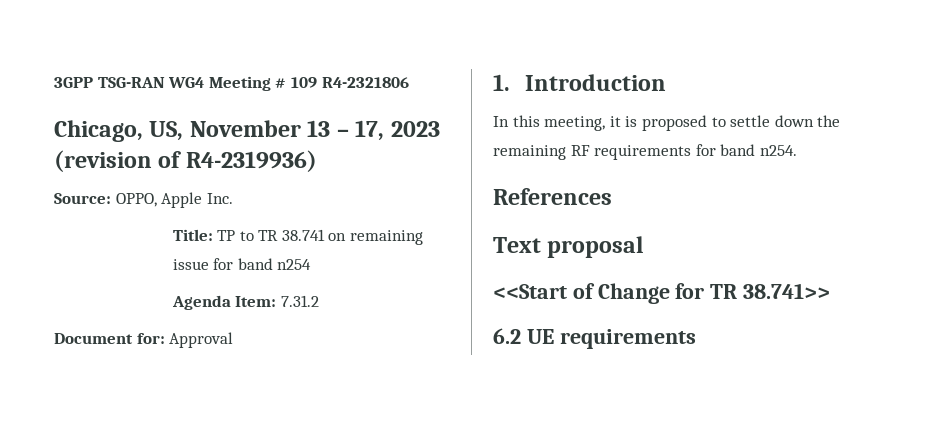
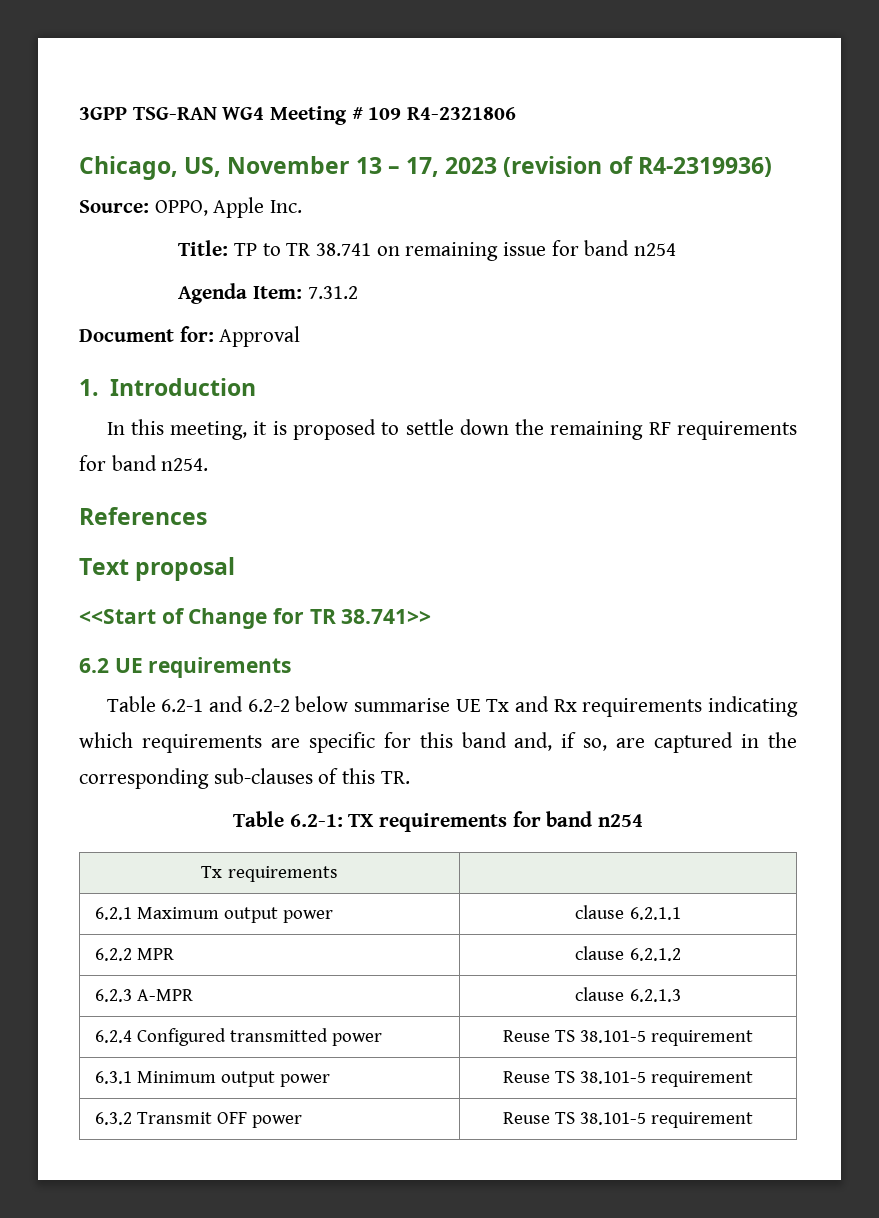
(696, 339) none -> [106,696,799,717] [79,732,797,753] [79,768,410,789] [232,811,644,832] [201,866,338,882] [94,907,334,923] [575,905,681,920] [94,948,174,961] [575,946,681,961] [94,989,193,1002] [575,987,681,1002] [94,1028,383,1046] [502,1030,754,1046] [94,1071,331,1087] [502,1071,754,1087] [94,1112,303,1128] [502,1112,754,1128] // Table 6.2-1 and 6.2-2 below summarise UE Tx and Rx requirements indicating which requirements are specific for this band and, if so, are captured in the corresponding sub-clauses of this TR. // Table 6.2-1: TX requirements for band n254 // Tx requirements | // 6.2.1 Maximum output power | clause 6.2.1.1 // 6.2.2 MPR | clause 6.2.1.2 // 6.2.3 A-MPR | clause 6.2.1.3 // 6.2.4 Configured transmitted power | Reuse TS 38.101-5 requirement // 6.3.1 Minimum output power | Reuse TS 38.101-5 requirement // 6.3.2 Transmit OFF power | Reuse TS 38.101-5 requirement

